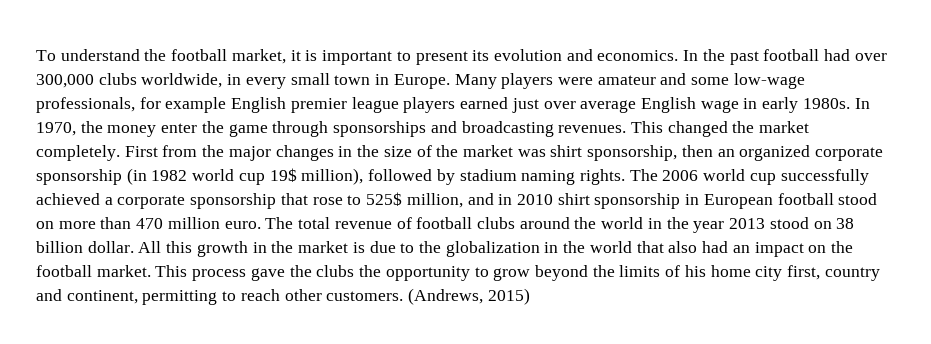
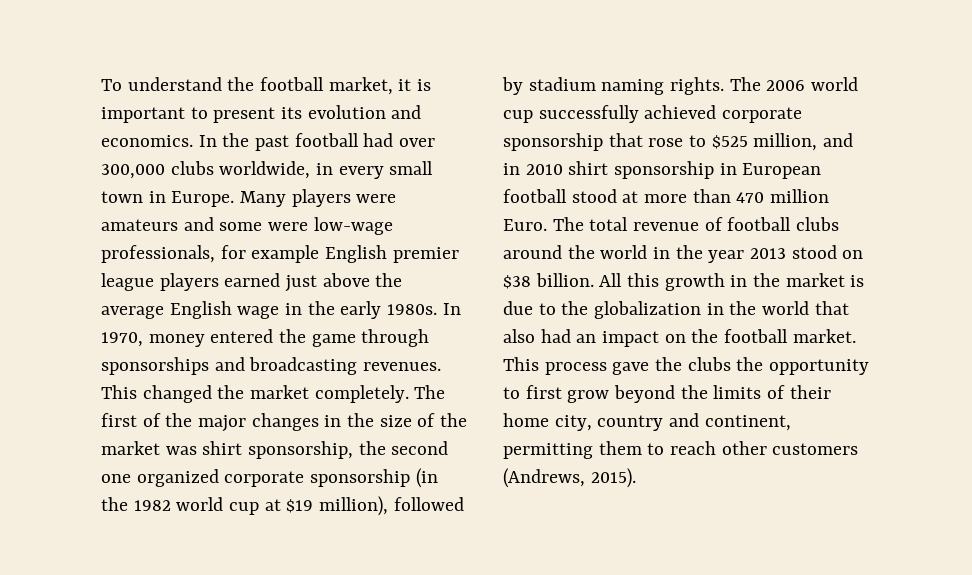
[597,75,656,85] amateur -> [101,219,178,231] amateurs
(730, 81) none -> [268,222,309,231] were
[543,101,576,109] over -> [322,273,403,287] above the
(758, 103) none -> [307,301,335,315] the
[80,121,198,137] the money enter -> [148,329,274,347] money entered
[124,145,198,157] First from -> [414,385,446,399] [101,413,161,427] The first of
[681,145,735,157] then an -> [358,441,449,455] [101,474,131,483] the second one
(147, 176) none -> [101,497,128,511] the
[269,168,297,182] 19$ -> [264,499,314,513] at $19
[104,197,113,205] a -> (717, 112) none
[366,192,403,206] 525$ -> [711,135,748,149] $525
[36,221,54,229] on -> [622,191,639,203] at
[224,221,261,229] euro. -> [503,219,547,231] Euro.
[836,218,855,229] [36,241,134,253] 38 billion dollar. -> [503,273,594,289] $38 billion.
(489, 272) none -> [525,385,562,399] first
[684,265,821,281] his home city first, -> [789,385,831,399] [503,413,592,431] their home city,
(218, 297) none -> [598,441,642,455] them
[326,288,530,305] customers. (Andrews, 2015) -> [772,443,859,455] [503,468,636,488] customers (Andrews, 2015).

